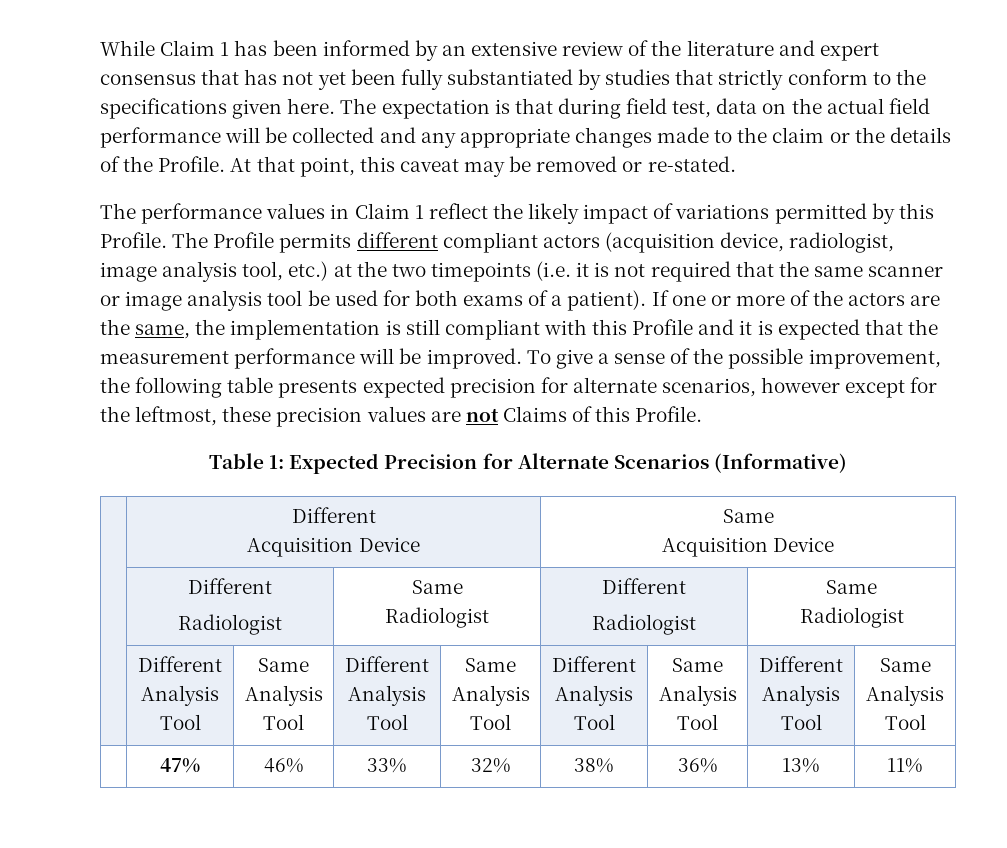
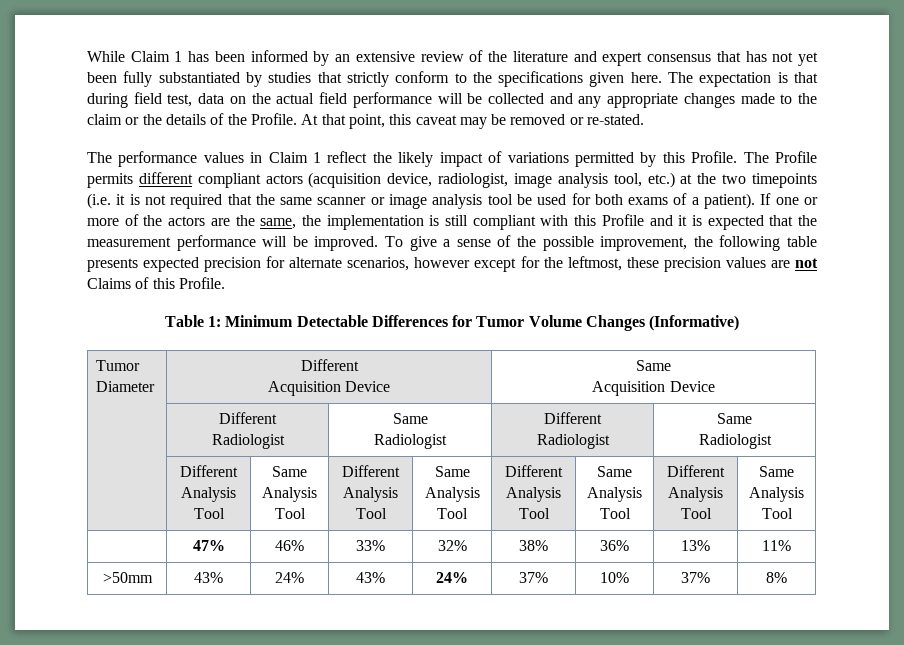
[289,453,709,474] Expected Precision for Alternate Scenarios -> [225,315,646,331] Minimum Detectable Differences for Tumor Volume Changes
(847, 463) none -> [96,360,141,371] [96,381,156,392] Tumor Diameter
(923, 765) none -> [102,572,153,583] [194,572,223,583] [275,572,304,583] [356,572,385,583] [436,572,468,583] [519,572,548,583] [600,572,629,583] [681,572,710,583] [766,572,787,583] // >50mm | 43% | 24% | 43% | 24% | 37% | 10% | 37% | 8%

